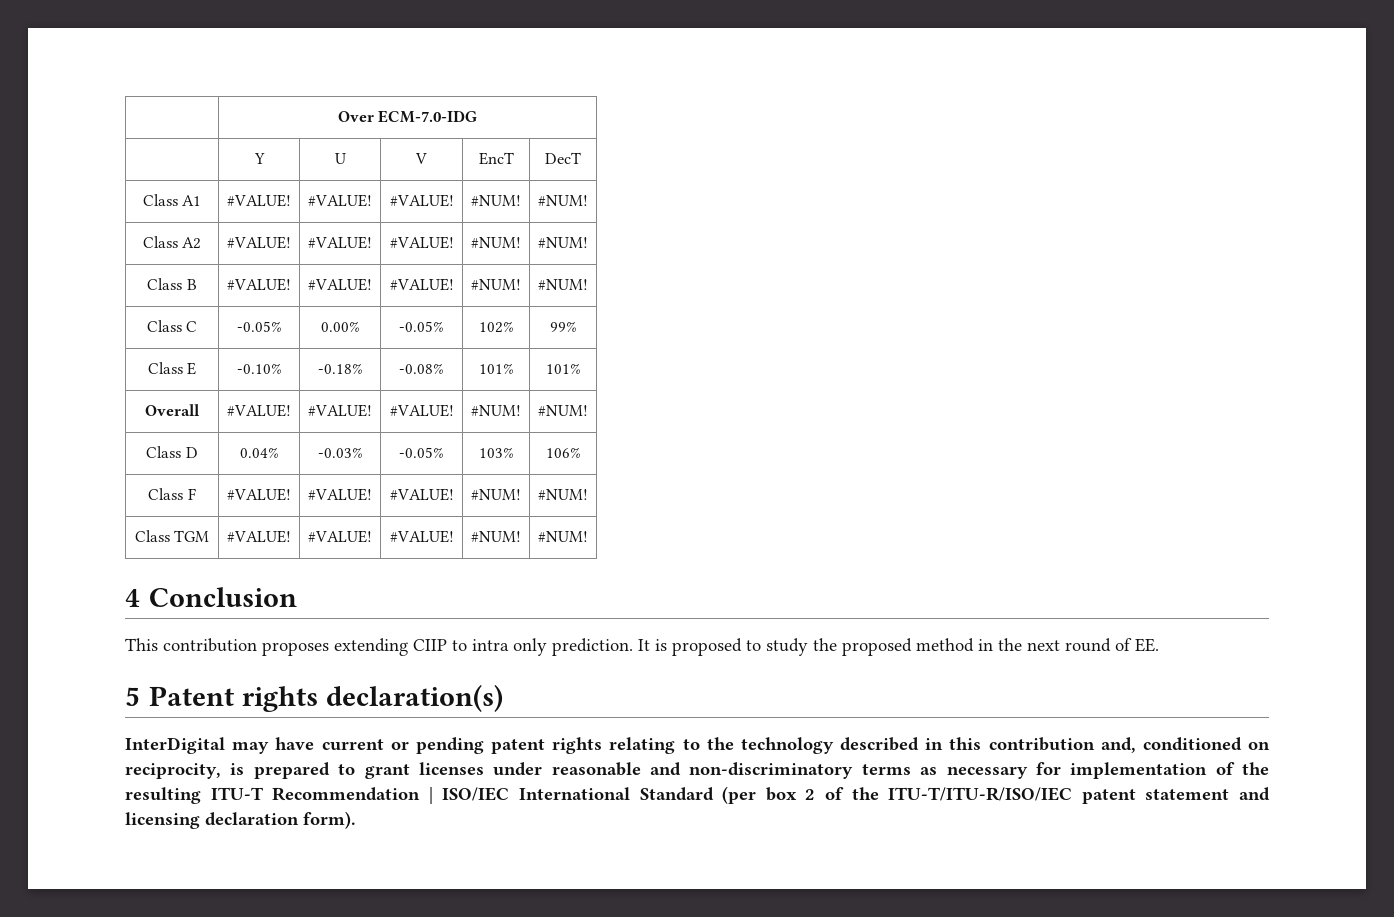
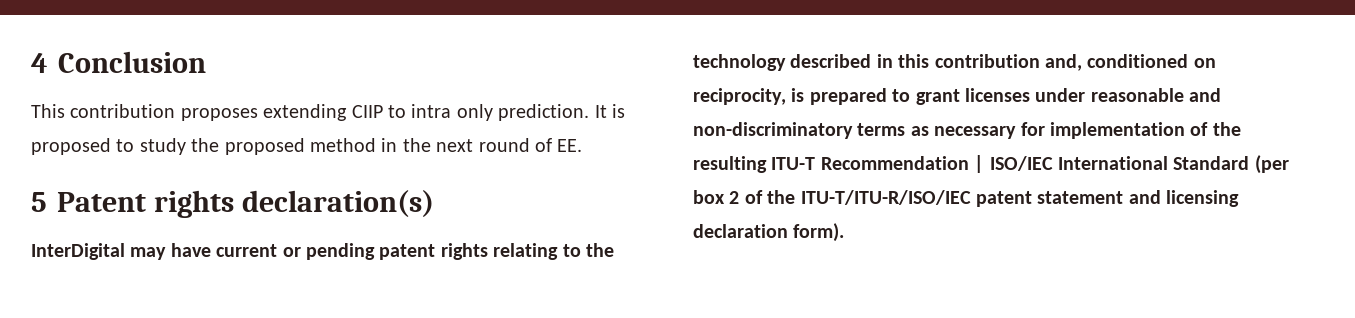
[337,110,478,123] [253,153,265,164] [334,153,346,164] [415,153,427,164] [478,152,514,165] [545,152,581,164] [142,194,202,206] [227,194,291,207] [308,194,372,207] [389,194,454,207] [471,195,521,206] [538,195,588,206] [142,236,202,249] [227,236,291,249] [308,236,372,249] [389,236,454,249] [471,237,521,248] [538,237,588,248] [147,278,197,290] [227,278,291,291] [308,278,372,291] [389,278,454,291] [471,279,521,290] [538,279,588,290] [146,320,198,332] [236,321,282,332] [320,321,360,332] [399,321,444,332] [478,321,514,333] [549,321,577,332] [147,362,197,375] [236,363,282,374] [317,363,363,374] [399,363,444,374] [478,363,514,374] [545,363,581,374] [145,404,200,416] [227,404,291,417] [308,404,372,417] [389,404,454,417] [471,405,521,416] [538,405,588,416] [146,446,198,458] [239,447,279,458] [317,447,363,458] [399,447,444,458] [478,447,514,458] [545,447,581,458] [148,488,196,500] [227,488,291,501] [308,488,372,501] [389,488,454,501] [471,489,521,500] [538,489,588,500] [134,530,210,542] [227,530,291,543] [308,530,372,543] [389,530,454,543] [471,531,521,542] [538,531,588,542] | Over ECM-7.0-IDG // | Y | U | V | EncT | DecT // Class A1 | #VALUE! | #VALUE! | #VALUE! | #NUM! | #NUM! // Class A2 | #VALUE! | #VALUE! | #VALUE! | #NUM! | #NUM! // Class B | #VALUE! | #VALUE! | #VALUE! | #NUM! | #NUM! // Class C | -0.05% | 0.00% | -0.05% | 102% | 99% // Class E | -0.10% | -0.18% | -0.08% | 101% | 101% // Overall | #VALUE! | #VALUE! | #VALUE! | #NUM! | #NUM! // Class D | 0.04% | -0.03% | -0.05% | 103% | 106% // Class F | #VALUE! | #VALUE! | #VALUE! | #NUM! | #NUM! // Class TGM | #VALUE! | #VALUE! | #VALUE! | #NUM! | #NUM! // -> (31, 63) none

